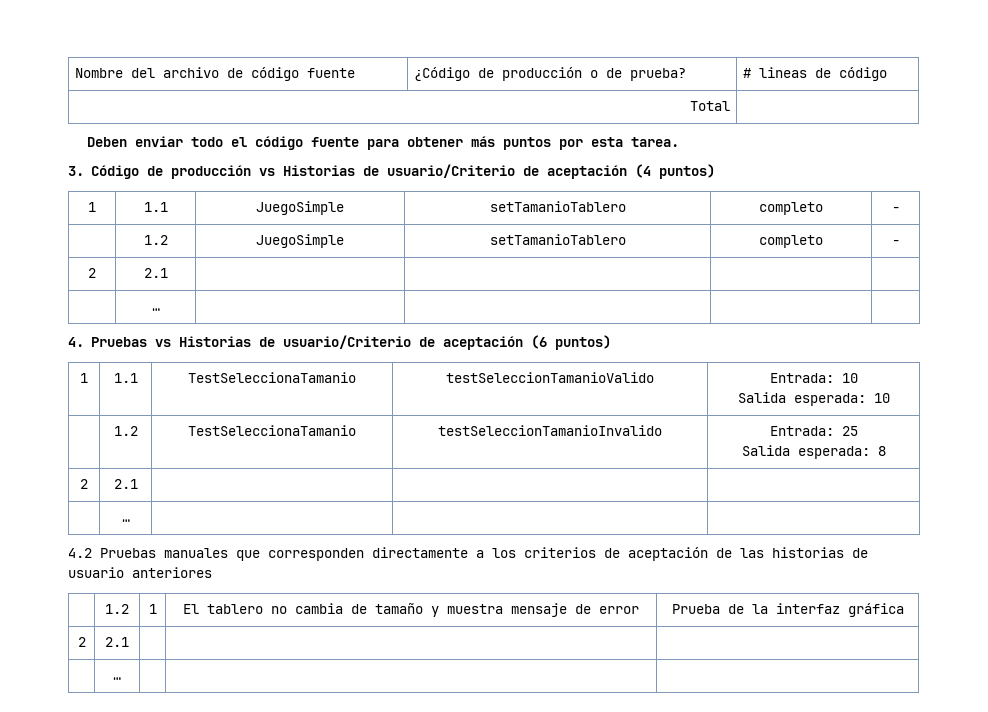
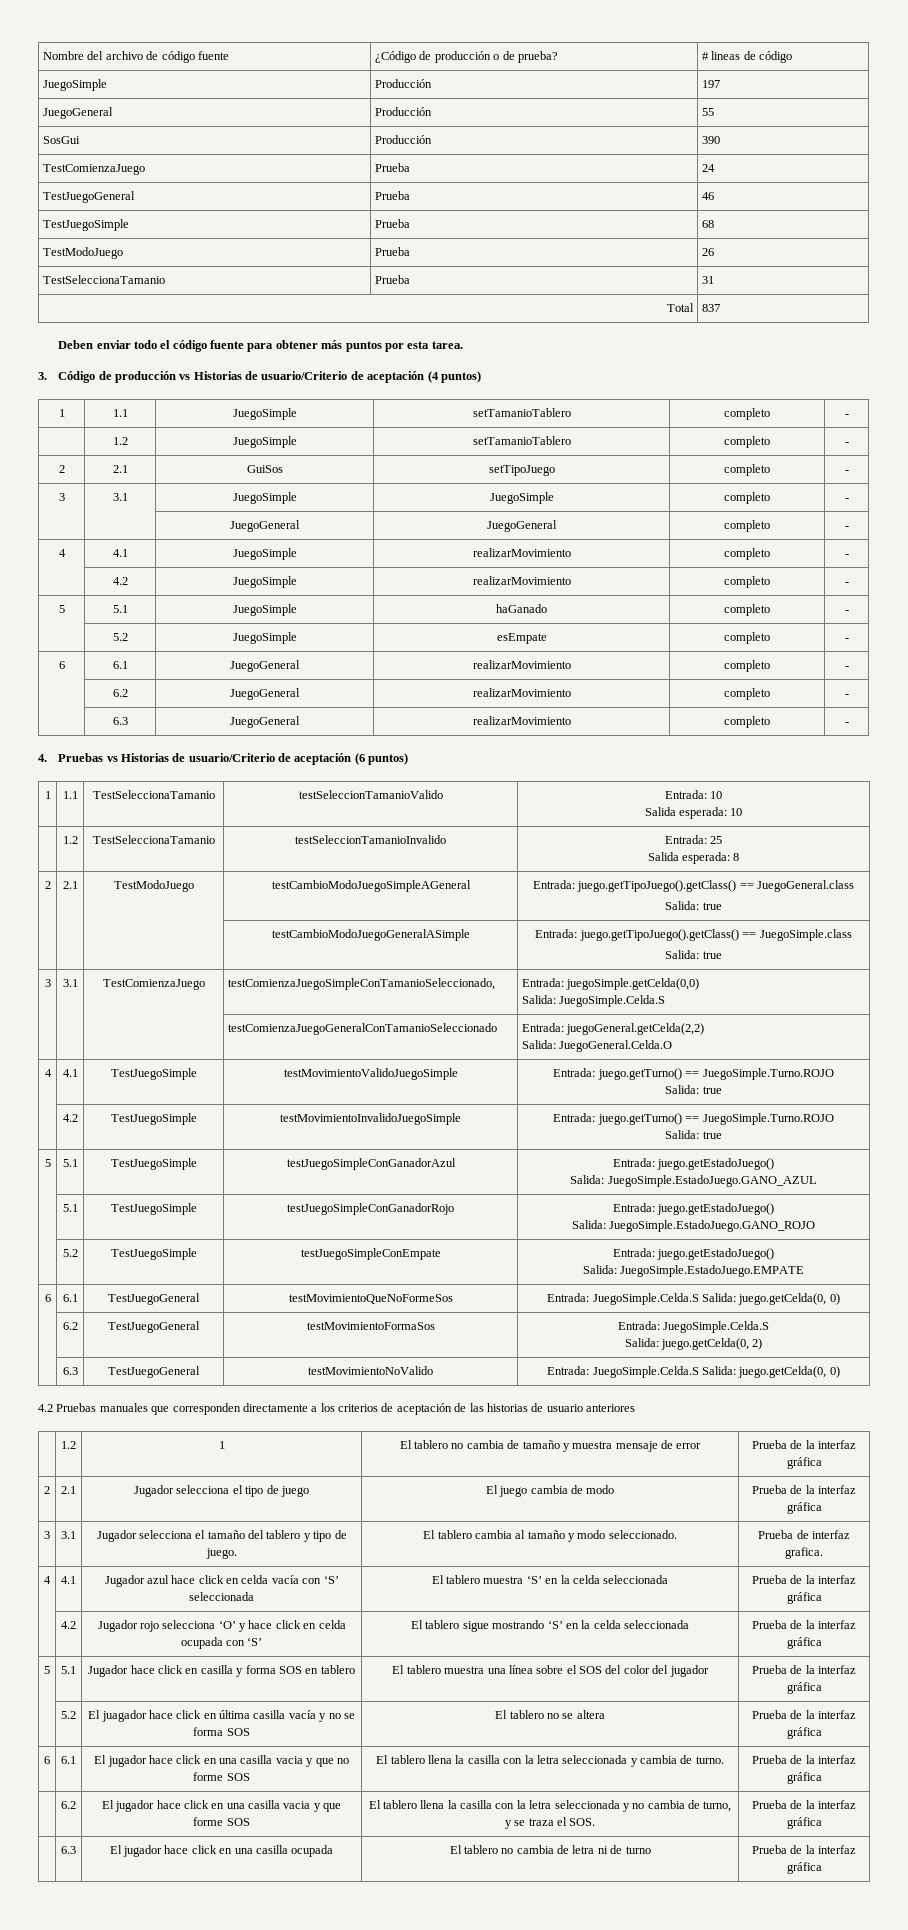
(888, 74) none -> [43,79,108,91] [375,79,433,88] [702,80,721,88] [43,107,114,119] [375,107,433,116] [702,108,715,116] [43,136,81,144] [375,135,433,144] [702,136,721,144] [43,164,146,175] [375,163,411,172] [702,164,716,172] [43,191,136,203] [375,191,411,200] [702,192,715,200] [43,219,130,231] [375,219,411,228] [702,220,715,228] [43,247,124,259] [375,247,411,256] [702,248,715,256] [43,275,166,284] [375,275,411,284] [702,276,715,284] // JuegoSimple | Producción | 197 // JuegoGeneral | Producción | 55 // SosGui | Producción | 390 // TestComienzaJuego | Prueba | 24 // TestJuegoGeneral | Prueba | 46 // TestJuegoSimple | Prueba | 68 // TestModoJuego | Prueba | 26 // TestSeleccionaTamanio | Prueba | 31
(730, 106) none -> [702,304,721,312] 837
[151,308,160,311] | | | // | … | | | | -> [246,465,283,473] [488,465,555,476] [724,464,770,476] [844,470,849,473] [58,493,65,501] [112,493,128,501] [232,492,297,504] [489,492,554,504] [724,492,770,504] [844,498,849,501] [230,520,300,532] [486,520,557,532] [724,520,770,532] [844,526,849,529] [58,549,66,557] [112,549,128,557] [232,548,297,560] [472,548,571,557] [724,548,770,560] [844,554,849,557] [112,577,128,585] [232,576,297,588] [472,576,571,585] [724,576,770,588] [844,582,849,585] [58,605,65,613] [112,605,128,613] [232,604,297,616] [495,604,547,613] [724,604,770,616] [844,610,849,613] [112,633,128,641] [232,632,297,644] [496,633,547,644] [724,632,770,644] [844,638,849,641] [58,661,65,669] [112,661,128,669] [230,660,300,672] [472,660,571,669] [724,660,770,672] [844,666,849,669] [112,689,128,697] [230,688,300,700] [472,688,571,697] [724,688,770,700] [844,694,849,697] [112,717,128,725] [230,716,300,728] [472,716,571,725] [724,716,770,728] [844,722,849,725] GuiSos | setTipoJuego | completo | - // 3 | 3.1 | JuegoSimple | JuegoSimple | completo | - // | | JuegoGeneral | JuegoGeneral | completo | - // 4 | 4.1 | JuegoSimple | realizarMovimiento | completo | - // | 4.2 | JuegoSimple | realizarMovimiento | completo | - // 5 | 5.1 | JuegoSimple | haGanado | completo | - // | 5.2 | JuegoSimple | esEmpate | completo | - // 6 | 6.1 | JuegoGeneral | realizarMovimiento | completo | - // | 6.2 | JuegoGeneral | realizarMovimiento | completo | - // | 6.3 | JuegoGeneral | realizarMovimiento | completo | -
[121,519,130,522] | | // | … | | | -> [113,880,194,892] [271,880,471,892] [532,880,855,892] [665,901,722,910] [271,929,470,941] [535,929,852,941] [665,950,722,959] [44,979,51,987] [62,979,78,987] [102,979,205,990] [228,978,496,990] [522,978,700,990] [522,995,666,1007] [228,1023,498,1035] [522,1023,705,1035] [522,1040,673,1052] [44,1069,52,1077] [62,1069,78,1077] [110,1068,197,1080] [283,1068,458,1080] [553,1068,834,1080] [665,1085,722,1094] [62,1114,78,1122] [110,1113,197,1125] [280,1113,461,1125] [553,1113,834,1125] [665,1130,722,1139] [44,1159,51,1167] [62,1159,78,1167] [110,1158,197,1170] [286,1158,456,1170] [612,1158,775,1170] [570,1175,817,1187] [62,1204,78,1212] [110,1203,197,1215] [287,1203,454,1215] [612,1203,775,1215] [571,1220,816,1232] [62,1249,78,1257] [110,1248,197,1260] [300,1248,441,1260] [612,1248,775,1260] [582,1265,805,1277] [44,1294,51,1302] [62,1294,78,1302] [108,1293,200,1305] [288,1294,453,1304] [547,1293,840,1305] [62,1322,78,1330] [108,1321,200,1333] [306,1322,435,1330] [617,1321,770,1333] [624,1338,763,1350] [62,1367,78,1375] [108,1366,200,1378] [307,1366,433,1375] [547,1366,840,1378] TestModoJuego | testCambioModoJuegoSimpleAGeneral | Entrada: juego.getTipoJuego().getClass() == JuegoGeneral.class // Salida: true // | | | testCambioModoJuegoGeneralASimple | Entrada: juego.getTipoJuego().getClass() == JuegoSimple.class // Salida: true // 3 | 3.1 | TestComienzaJuego | testComienzaJuegoSimpleConTamanioSeleccionado, | Entrada: juegoSimple.getCelda(0,0) // Salida: JuegoSimple.Celda.S // | | | testComienzaJuegoGeneralConTamanioSeleccionado | Entrada: juegoGeneral.getCelda(2,2) // Salida: JuegoGeneral.Celda.O // 4 | 4.1 | TestJuegoSimple | testMovimientoValidoJuegoSimple | Entrada: juego.getTurno() == JuegoSimple.Turno.ROJO // Salida: true // | 4.2 | TestJuegoSimple | testMovimientoInvalidoJuegoSimple | Entrada: juego.getTurno() == JuegoSimple.Turno.ROJO // Salida: true // 5 | 5.1 | TestJuegoSimple | testJuegoSimpleConGanadorAzul | Entrada: juego.getEstadoJuego() // Salida: JuegoSimple.EstadoJuego.GANO_AZUL // | 5.1 | TestJuegoSimple | testJuegoSimpleConGanadorRojo | Entrada: juego.getEstadoJuego() // Salida: JuegoSimple.EstadoJuego.GANO_ROJO // | 5.2 | TestJuegoSimple | testJuegoSimpleConEmpate | Entrada: juego.getEstadoJuego() // Salida: JuegoSimple.EstadoJuego.EMPATE // 6 | 6.1 | TestJuegoGeneral | testMovimientoQueNoFormeSos | Entrada: JuegoSimple.Celda.S Salida: juego.getCelda(0, 0) // | 6.2 | TestJuegoGeneral | testMovimientoFormaSos | Entrada: JuegoSimple.Celda.S // Salida: juego.getCelda(0, 2) // | 6.3 | TestJuegoGeneral | testMovimientoNoValido | Entrada: JuegoSimple.Celda.S Salida: juego.getCelda(0, 0)
[113,677,121,680] | | // | … | | | -> [134,1485,309,1497] [485,1485,615,1497] [751,1485,857,1494] [786,1502,822,1514] [44,1531,50,1539] [61,1531,76,1539] [96,1530,347,1542] [205,1548,237,1559] [423,1530,677,1542] [758,1530,850,1539] [785,1547,823,1559] [44,1576,51,1584] [61,1576,76,1584] [104,1575,339,1587] [189,1592,254,1601] [431,1575,669,1584] [751,1575,857,1584] [786,1592,822,1604] [61,1621,76,1629] [97,1620,346,1632] [180,1637,263,1649] [410,1620,689,1632] [751,1620,857,1629] [786,1637,822,1649] [44,1666,50,1674] [61,1666,76,1674] [88,1665,355,1677] [392,1665,709,1677] [751,1665,857,1674] [786,1682,822,1694] [61,1711,76,1719] [88,1710,355,1722] [193,1727,250,1736] [495,1710,605,1719] [751,1710,857,1719] [786,1727,822,1739] [44,1756,50,1764] [61,1756,76,1764] [94,1755,349,1767] [193,1772,250,1781] [376,1755,724,1767] [751,1755,857,1764] [786,1772,822,1784] [61,1801,76,1809] [101,1800,342,1812] [193,1817,250,1826] [368,1800,732,1812] [504,1817,596,1829] [751,1800,857,1809] [786,1817,822,1829] [61,1846,76,1854] [109,1845,334,1857] [449,1845,651,1854] [751,1845,857,1854] [786,1862,822,1874] Jugador selecciona el tipo de juego | El juego cambia de modo | Prueba de la interfaz gráfica // 3 | 3.1 | Jugador selecciona el tamaño del tablero y tipo de juego. | El tablero cambia al tamaño y modo seleccionado. | Prueba de interfaz grafica. // 4 | 4.1 | Jugador azul hace click en celda vacía con ‘S’ seleccionada | El tablero muestra ‘S’ en la celda seleccionada | Prueba de la interfaz gráfica // | 4.2 | Jugador rojo selecciona ‘O’ y hace click en celda ocupada con ‘S’ | El tablero sigue mostrando ‘S’ en la celda seleccionada | Prueba de la interfaz gráfica // 5 | 5.1 | Jugador hace click en casilla y forma SOS en tablero | El tablero muestra una línea sobre el SOS del color del jugador | Prueba de la interfaz gráfica // | 5.2 | El juagador hace click en última casilla vacía y no se forma SOS | El tablero no se altera | Prueba de la interfaz gráfica // 6 | 6.1 | El jugador hace click en una casilla vacia y que no forme SOS | El tablero llena la casilla con la letra seleccionada y cambia de turno. | Prueba de la interfaz gráfica // | 6.2 | El jugador hace click en una casilla vacia y que forme SOS | El tablero llena la casilla con la letra seleccionada y no cambia de turno, y se traza el SOS. | Prueba de la interfaz gráfica // | 6.3 | El jugador hace click en una casilla ocupada | El tablero no cambia de letra ni de turno | Prueba de la interfaz gráfica

